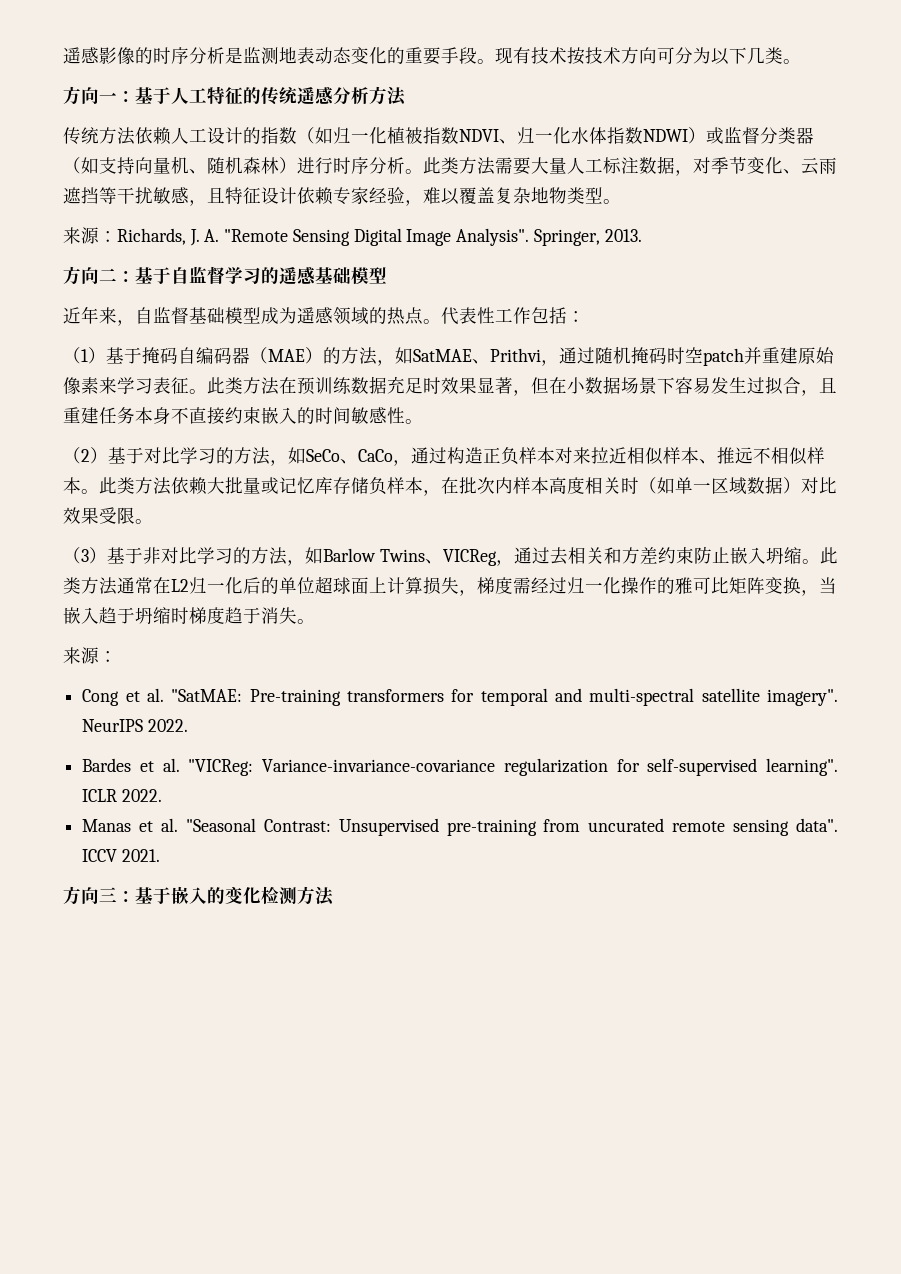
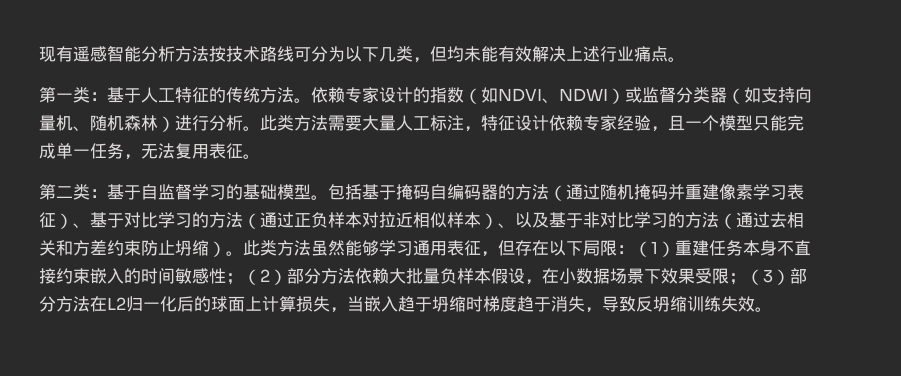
[63,47,801,65] [63,86,117,105] 遥感影像的时序分析是监测地表动态变化的重要手段。现有技术按技术方向可分为以下几类。 // 方向一 -> [39,45,685,63] [39,87,90,103] 现有遥感智能分析方法按技术路线可分为以下几类，但均未能有效解决上述行业痛点。 // 第一类
[297,86,406,106] [63,127,643,145] 遥感分析方法 // 传统方法依赖人工设计的指数（如归一化植被指数NDVI、归一化水体指数 -> [260,87,559,104] 方法。依赖专家设计的指数（如NDVI、
[333,157,369,174] 时序 -> (209, 123) none
[639,156,837,176] [63,187,225,206] 数据，对季节变化、云雨遮挡等干扰敏感，且 -> [464,126,481,132] ，
[423,187,621,205] [63,227,642,246] [63,266,117,285] 难以覆盖复杂地物类型。 // 来源：Richards, J. A. "Remote Sensing Digital Image Analysis". Springer, 2013. // 方向二 -> [668,115,804,131] [39,143,260,160] [39,184,90,200] 且一个模型只能完成单一任务，无法复用表征。 // 第二类
[279,266,387,285] [63,306,585,326] [63,346,834,366] [63,376,837,396] 遥感基础模型 // 近年来，自监督基础模型成为遥感领域的热点。代表性工作包括： // （1）基于掩码自编码器（MAE）的方法，如SatMAE、Prithvi，通过随机掩码时空patch并重建原始像素来学习表征。此类方法在预训练数据充足时效果显著，但在小数据场景下容易发生过拟合，且 -> [243,184,804,201] [39,212,804,229] [39,240,675,257] 基础模型。包括基于掩码自编码器的方法（通过随机掩码并重建像素学习表征）、基于对比学习的方法（通过正负样本对拉近相似样本）、以及基于非对比学习的方法（通过去相关和方差约束防止坍缩）。此类方法虽然能够学习通用表征，但存在以下局限：（1）
[405,419,423,424] 。 // -> [226,273,243,285] ；
[108,447,825,466] [63,476,837,496] 基于对比学习的方法，如SeCo、CaCo，通过构造正负样本对来拉近相似样本、推远不相似样本。此类方法依赖大批量或记忆库存储负样本，在批次内样本高度相关时（如单一区域数据）对比 -> [287,268,661,285] 部分方法依赖大批量负样本假设，在小数据场景下
[135,519,153,524] 。 // -> [729,273,746,285] ；
[107,546,838,566] [63,577,153,595] 基于非对比学习的方法，如Barlow Twins、VICReg，通过去相关和方差约束防止嵌入坍缩。此类方法通常 -> [790,268,807,284] [39,296,90,312] 部分方法
[279,576,333,594] 单位超 -> (211, 304) none
[477,577,819,596] 梯度需经过归一化操作的雅可比矩阵变换， -> (347, 310) none
[297,619,315,624] [63,647,117,664] [82,688,838,706] [82,719,188,732] [82,758,838,776] [82,789,162,802] [82,818,838,836] [82,849,160,862] [63,886,334,906] 。 // 来源： // Cong et al. "SatMAE: Pre-training transformers for temporal and multi-spectral satellite imagery". NeurIPS 2022. // Bardes et al. "VICReg: Variance-invariance-covariance regularization for self-supervised learning". ICLR 2022. // Manas et al. "Seasonal Contrast: Unsupervised pre-training from uncurated remote sensing data". ICCV 2021. // 方向三：基于嵌入的变化检测方法 -> [585,296,772,313] ，导致反坍缩训练失效。

